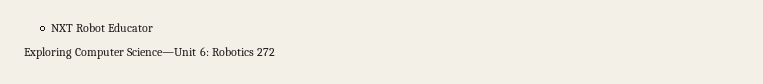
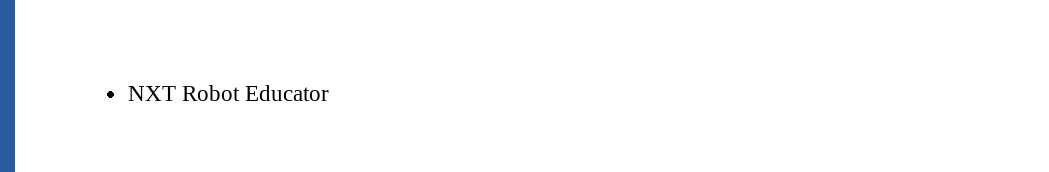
[24,47,276,59] // Exploring Computer Science—Unit 6: Robotics 272 -> (330, 93) none

